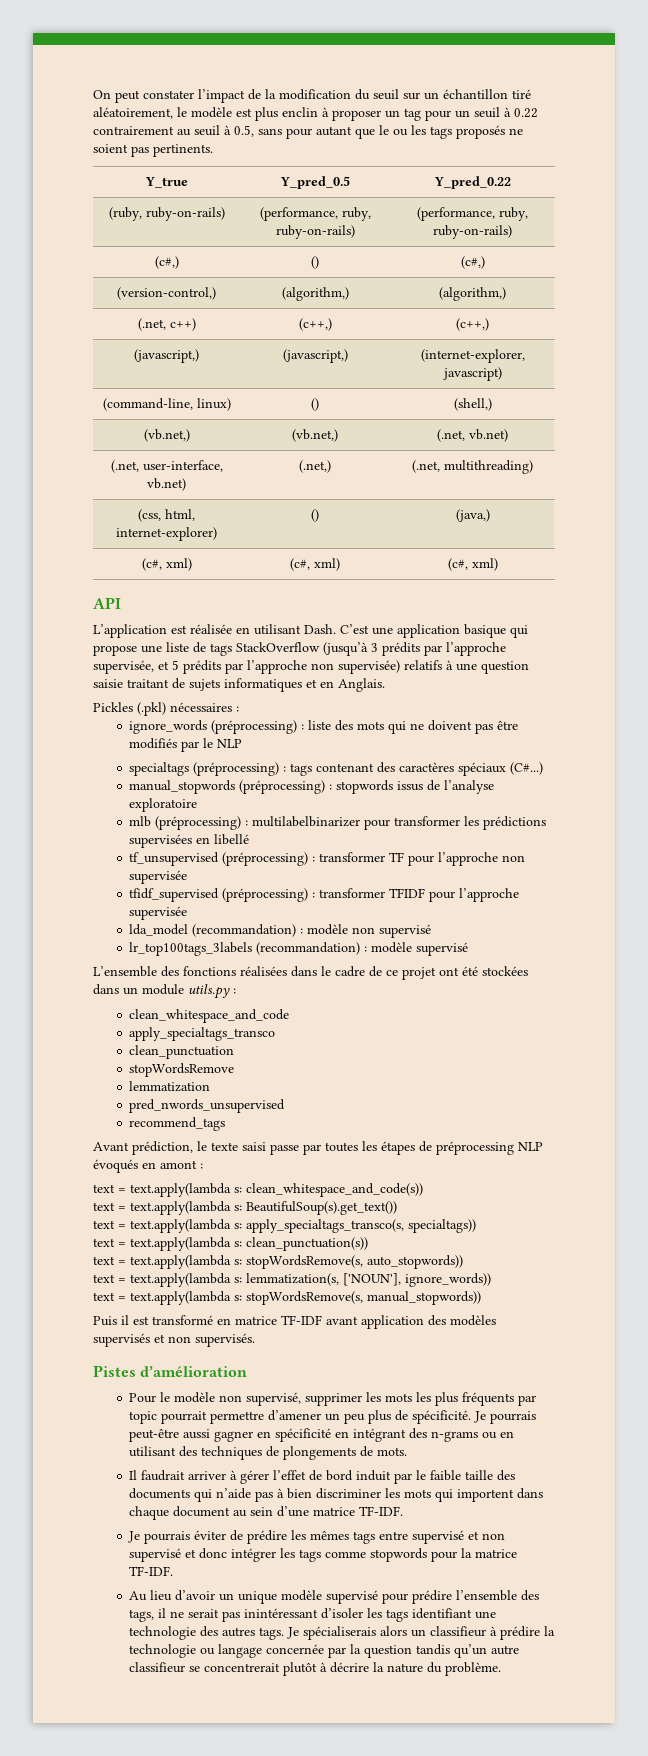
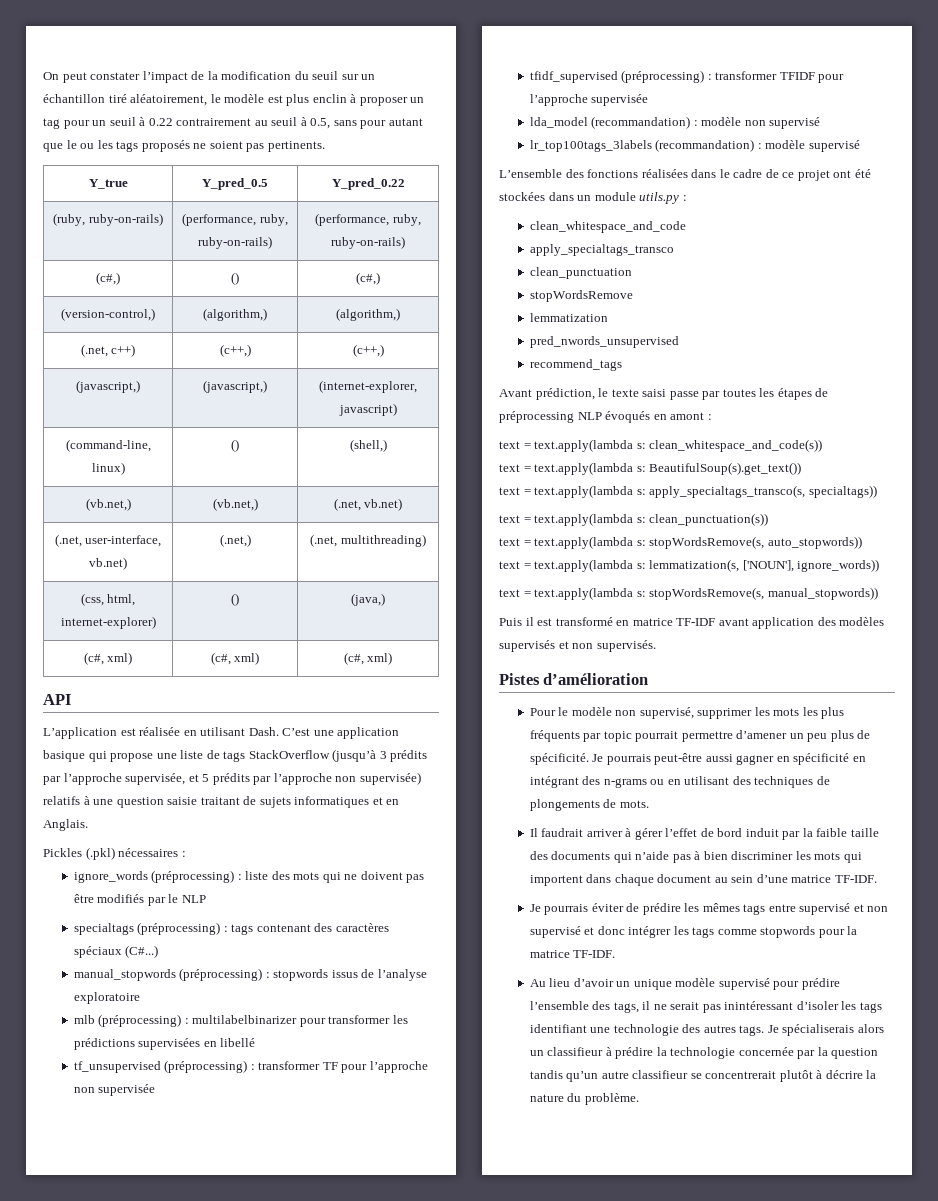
[416,1470,427,1480] le -> [802,828,813,837] la
[200,1644,263,1658] ou langage -> (736, 1053) none

